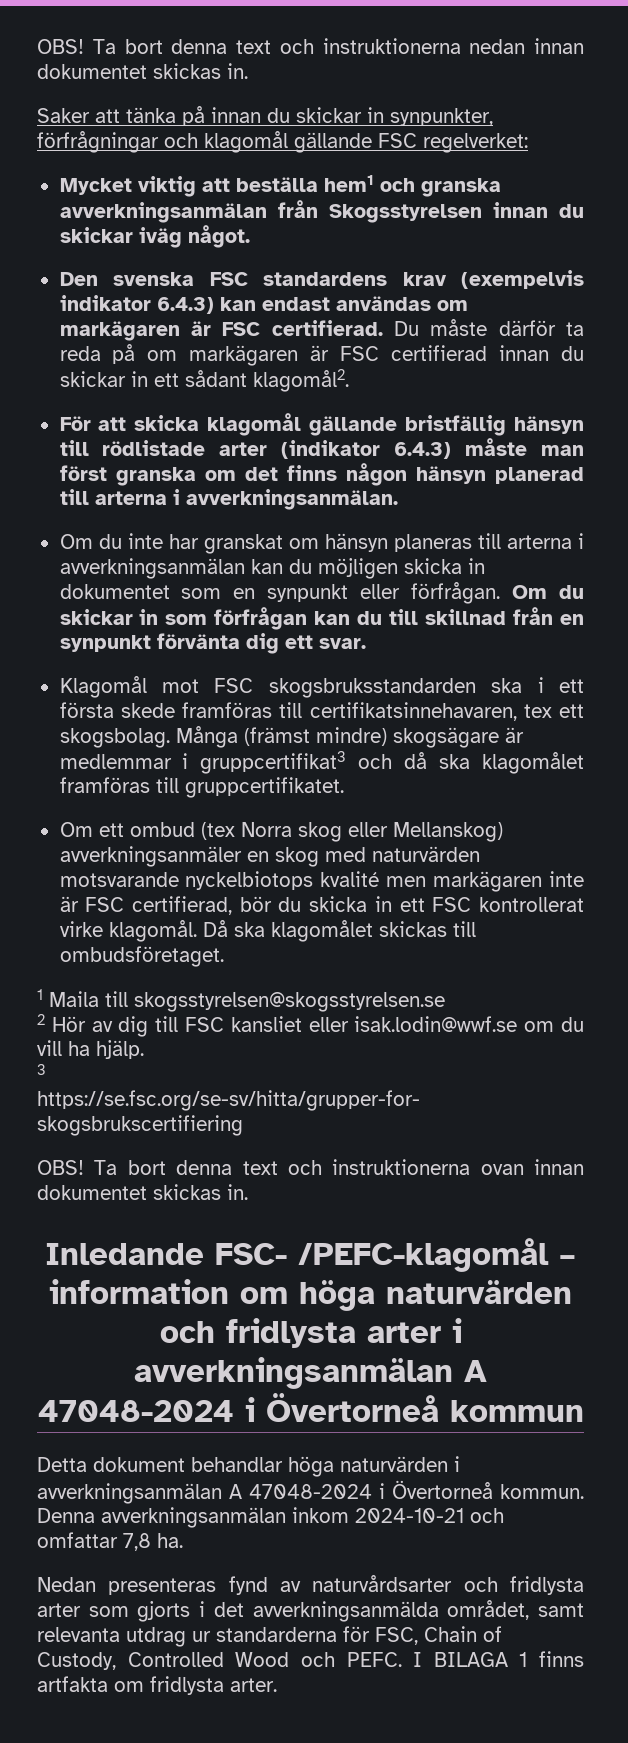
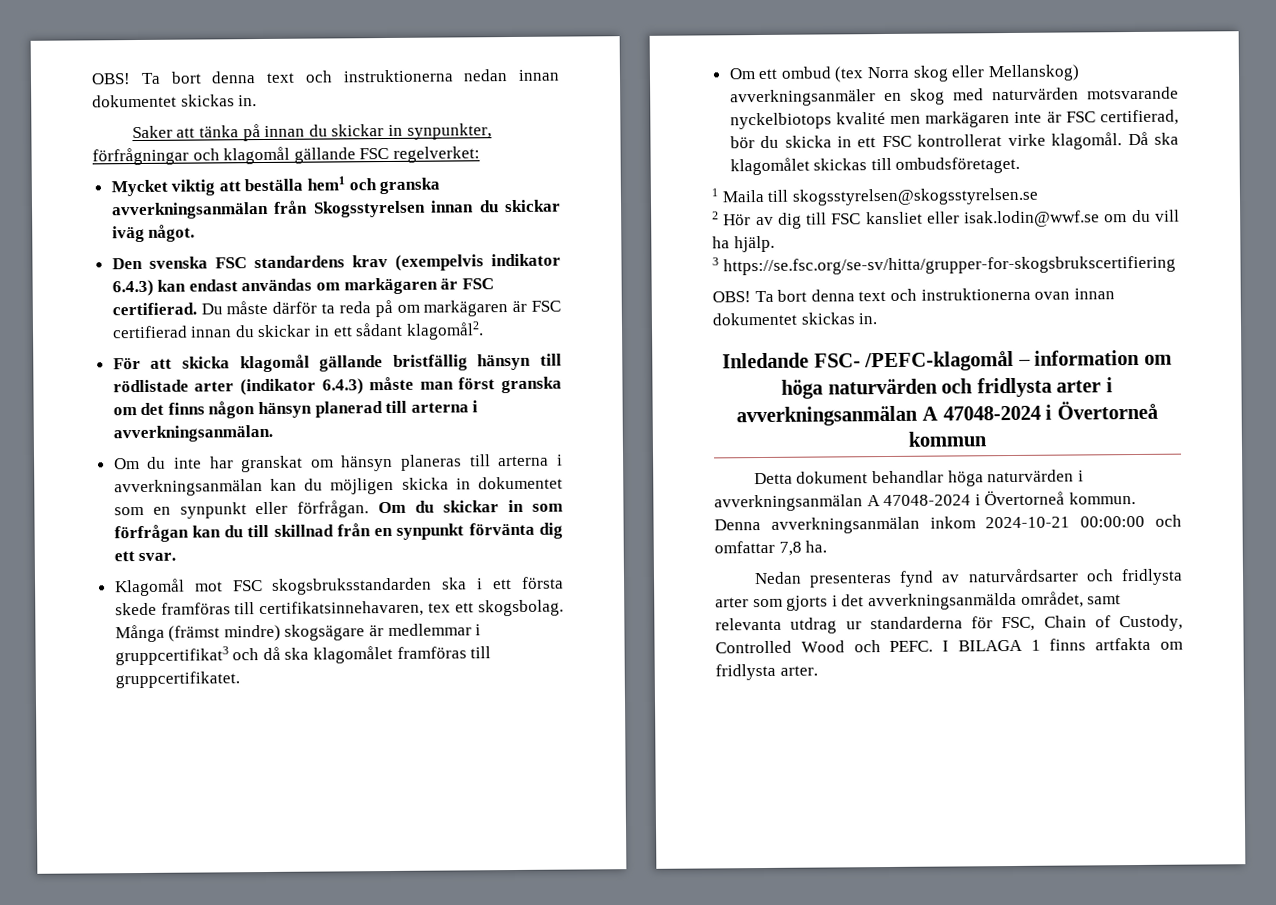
(464, 1515) none -> [1080,515,1146,528] 00:00:00

